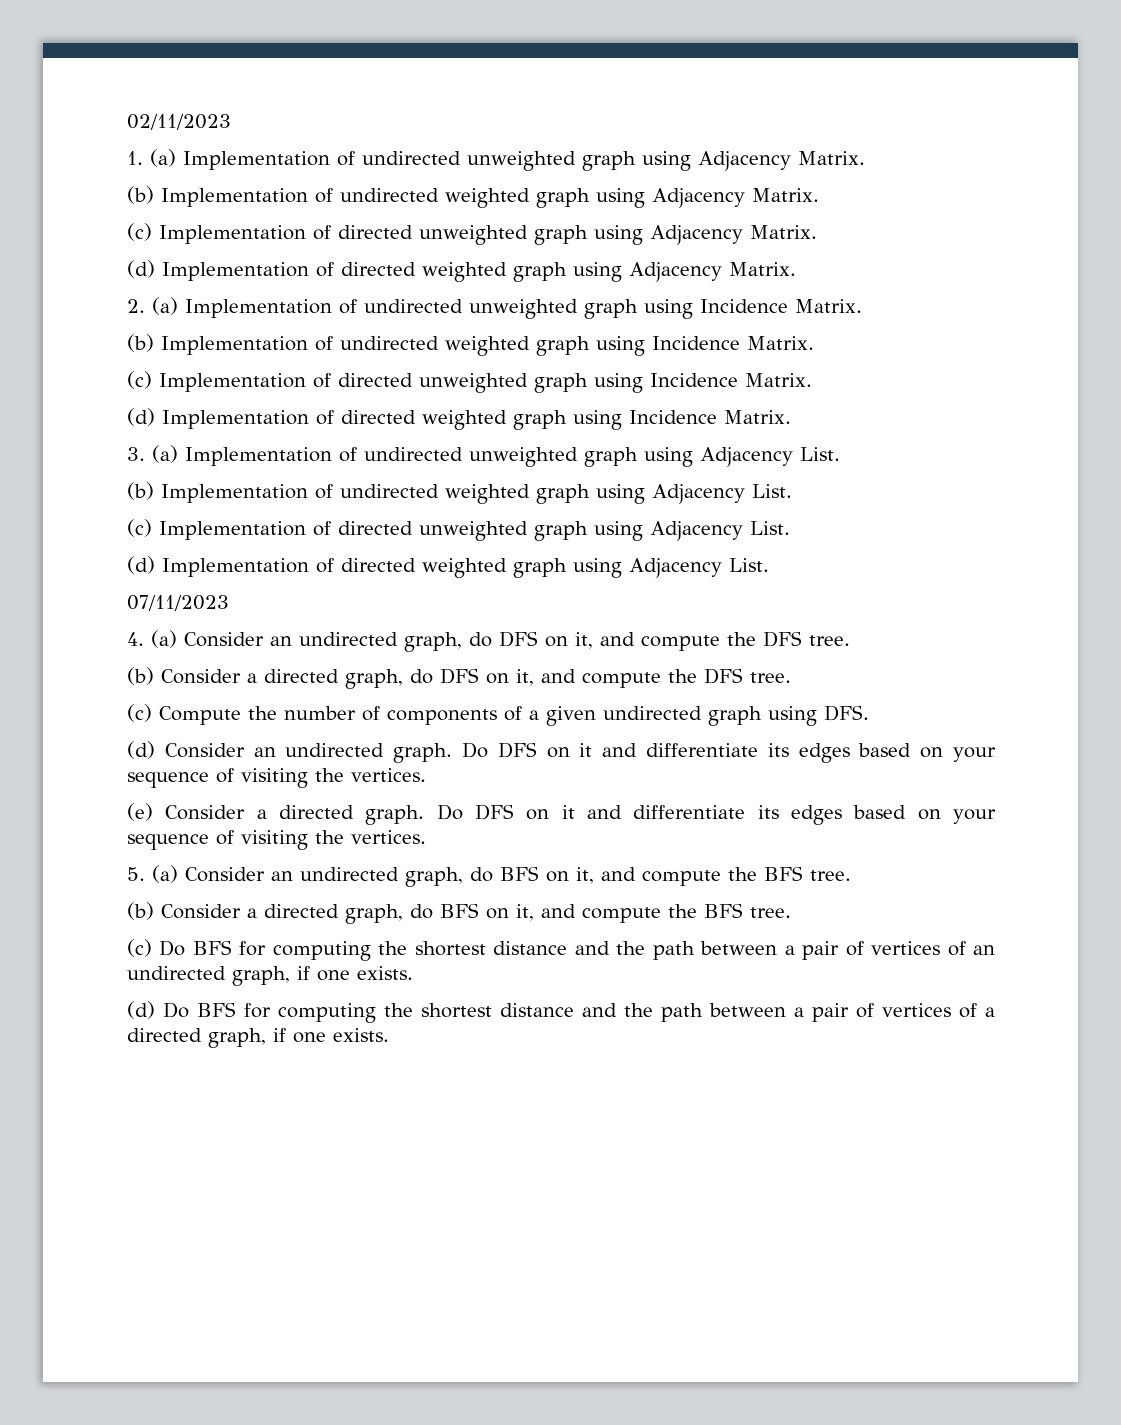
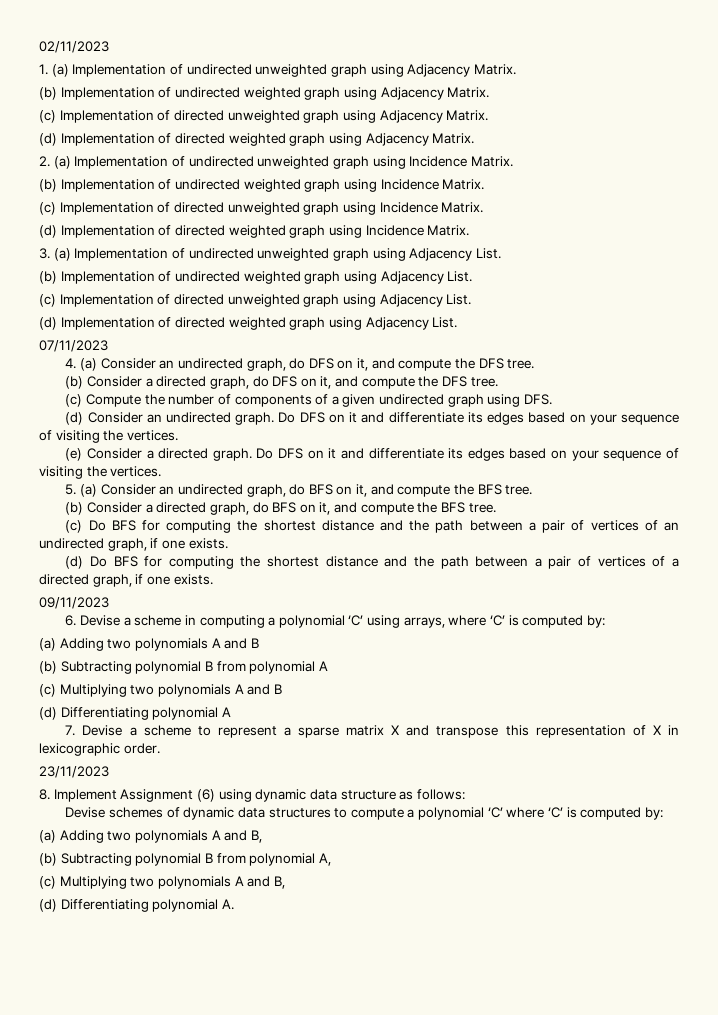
(389, 1035) none -> [39,597,109,609] [65,615,605,628] [39,638,259,651] [39,661,328,674] [39,684,282,697] [39,707,231,720] [65,725,679,738] [39,743,160,756] [39,766,109,778] [39,789,465,802] [65,807,663,820] [39,830,262,843] [39,853,331,866] [39,876,285,889] [39,899,234,912] // 09/11/2023 // 6. Devise a scheme in computing a polynomial ‘C’ using arrays, where ‘C’ is computed by: // (a) Adding two polynomials A and B // (b) Subtracting polynomial B from polynomial A // (c) Multiplying two polynomials A and B // (d) Differentiating polynomial A // 7. Devise a scheme to represent a sparse matrix X and transpose this representation of X in lexicographic order. // 23/11/2023 // 8. Implement Assignment (6) using dynamic data structure as follows: // Devise schemes of dynamic data structures to compute a polynomial ‘C’ where ‘C’ is computed by: // (a) Adding two polynomials A and B, // (b) Subtracting polynomial B from polynomial A, // (c) Multiplying two polynomials A and B, // (d) Differentiating polynomial A.

